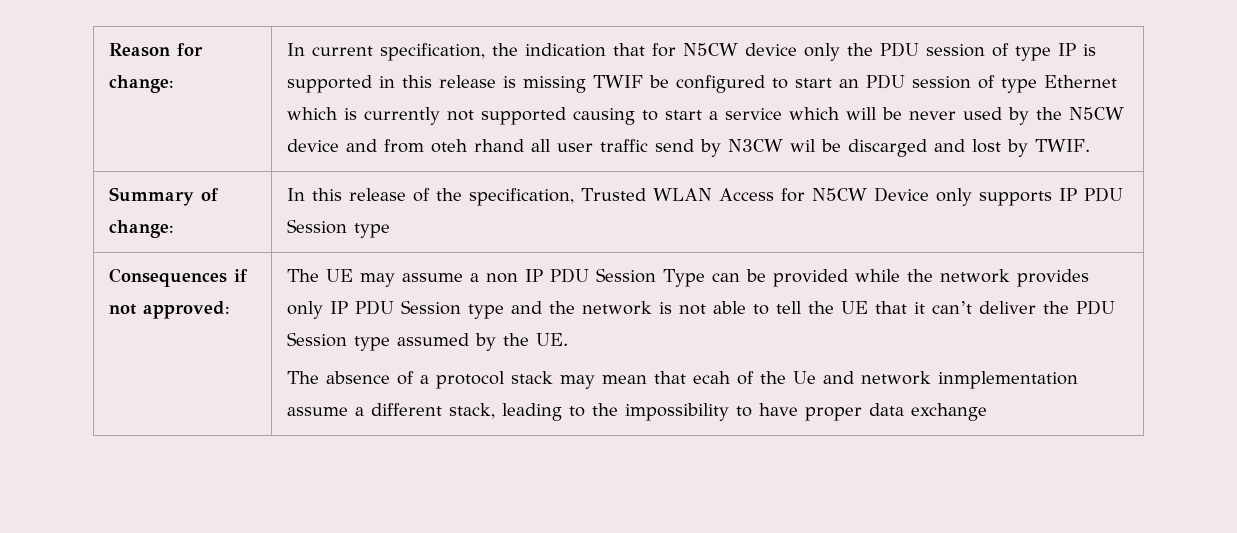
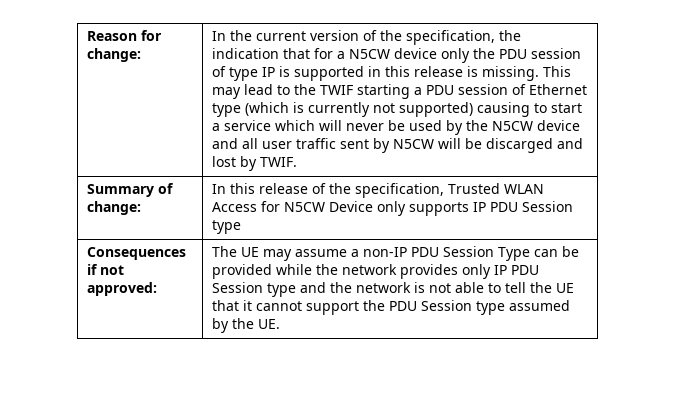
[312,46,374,56] current -> [229,30,402,41] the current version of the
(677, 50) none -> [336,51,345,59] a
[523,74,1118,93] [287,107,338,120] missing TWIF be configured to start an PDU session of type Ethernet which -> [481,66,571,81] [211,84,587,99] [211,102,289,117] missing. This may lead to the TWIF starting a PDU session of Ethernet type (which
[481,107,567,125] supported -> [398,102,473,117] supported)
[882,107,957,120] be never -> [345,120,405,131] never be
[384,139,817,157] from oteh rhand all user traffic send by N3CW wil -> [241,138,461,153] all user traffic sent by N5CW will
[486,269,544,283] non IP -> [362,247,407,257] non-IP
[932,301,1037,314] can’t deliver -> [255,301,359,315] cannot support
[287,371,1079,389] [287,403,988,421] // The absence of a protocol stack may mean that ecah of the Ue and network inmplementation assume a different stack, leading to the impossibility to have proper data exchange -> (280, 324) none

